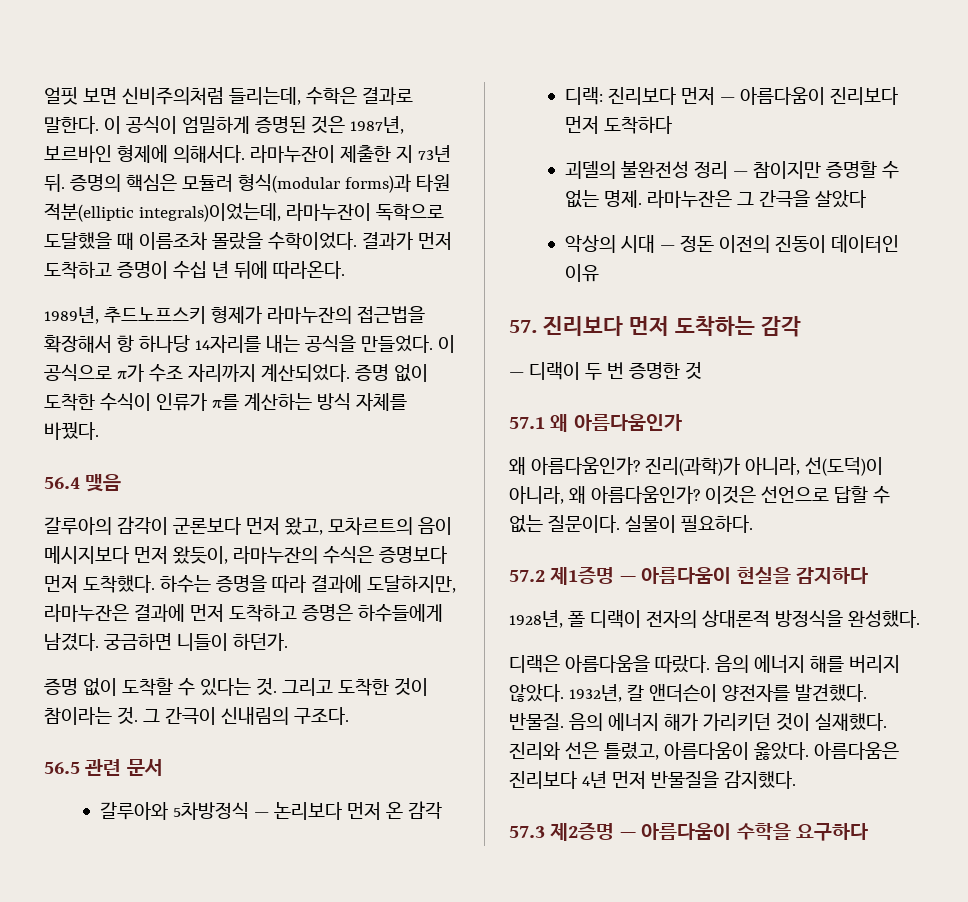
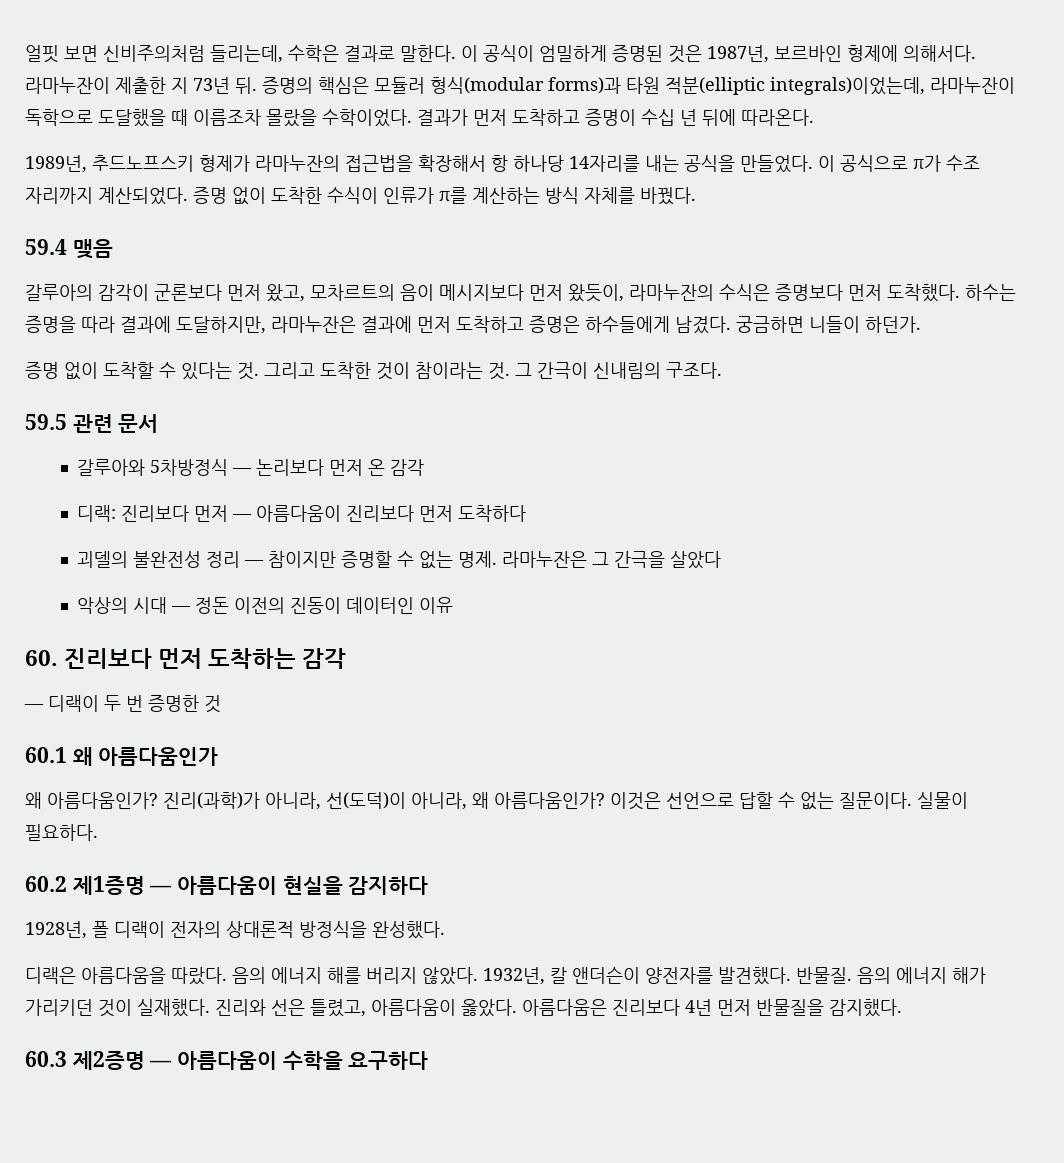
[44,477,80,489] 56.4 -> [25,239,67,255] 59.4
[44,762,80,774] 56.5 -> [25,414,67,430] 59.5
[509,320,537,333] 57. -> [25,650,58,666] 60.
[509,417,545,429] 57.1 -> [25,747,67,763] 60.1
[509,570,545,582] 57.2 -> [25,876,67,892] 60.2
[509,826,545,838] 57.3 -> [25,1051,67,1067] 60.3

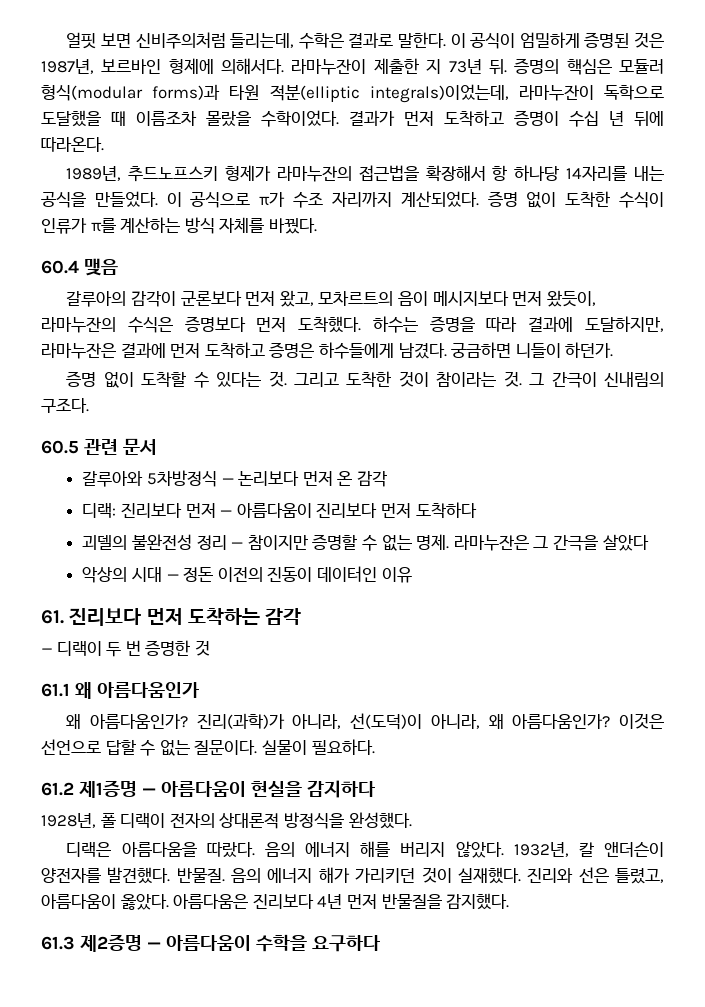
[25,239,67,255] 59.4 -> [41,260,79,274] 60.4
[25,414,67,430] 59.5 -> [41,440,79,454] 60.5
[25,650,58,666] 60. -> [41,610,64,624] 61.
[25,747,67,763] 60.1 -> [41,683,70,697] 61.1
[25,876,67,892] 60.2 -> [41,782,74,796] 61.2
[25,1051,67,1067] 60.3 -> [41,936,75,950] 61.3

